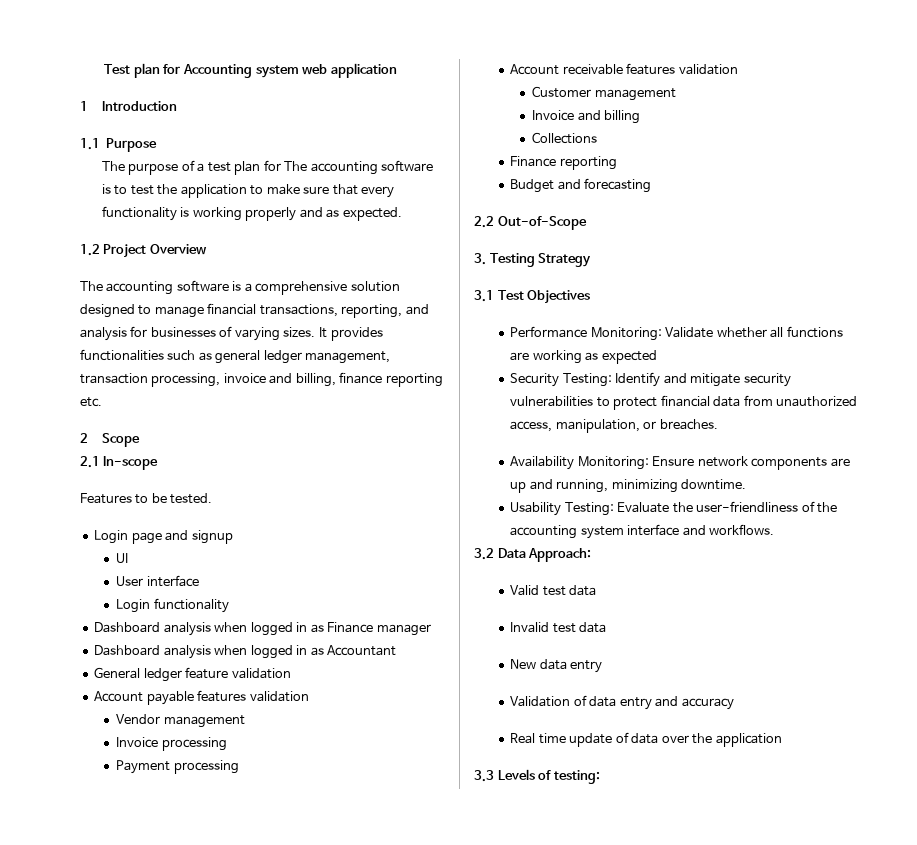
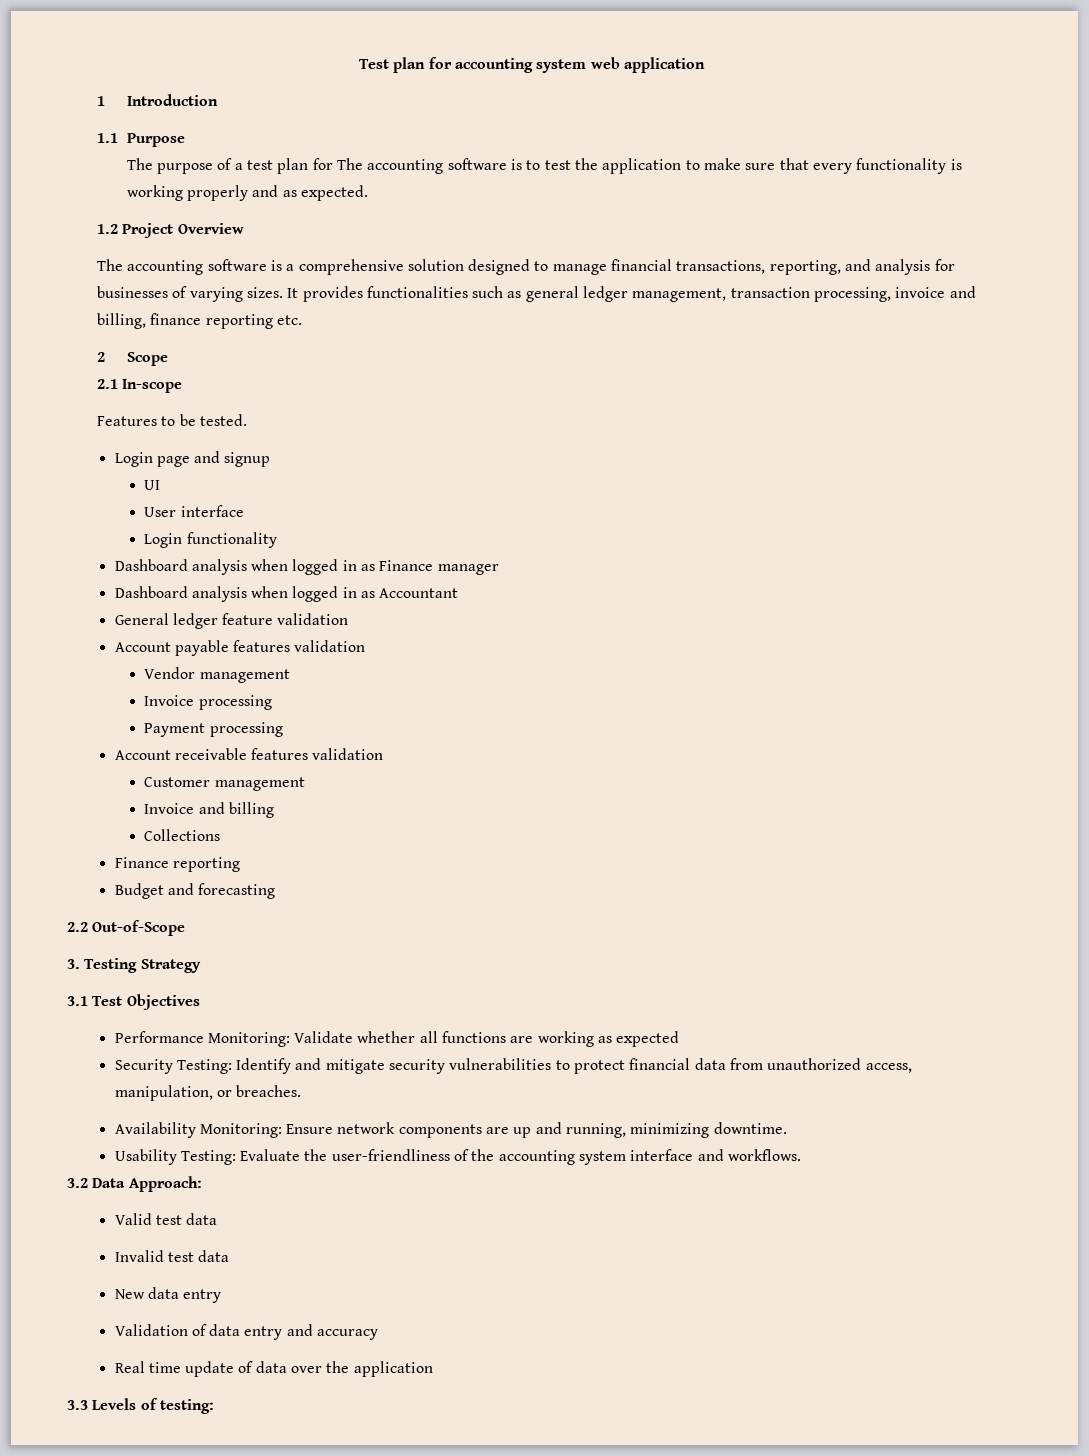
[182,64,252,78] Accounting -> [455,58,533,73] accounting

